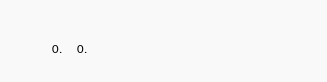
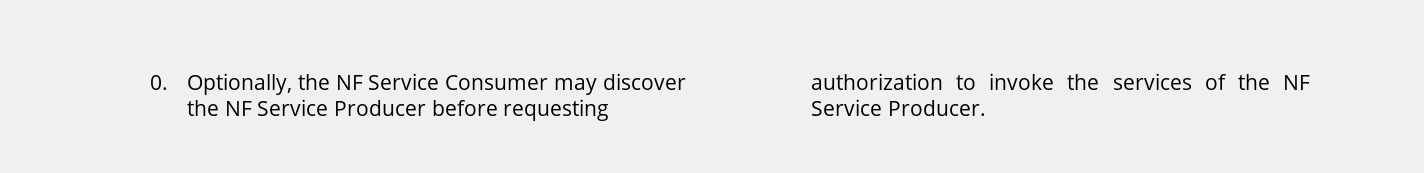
[52,45,87,53] 0. 0. -> [150,73,686,95] [186,99,610,121] [810,73,1310,90] [810,99,986,116] 0. Optionally, the NF Service Consumer may discover the NF Service Producer before requesting authorization to invoke the services of the NF Service Producer.

